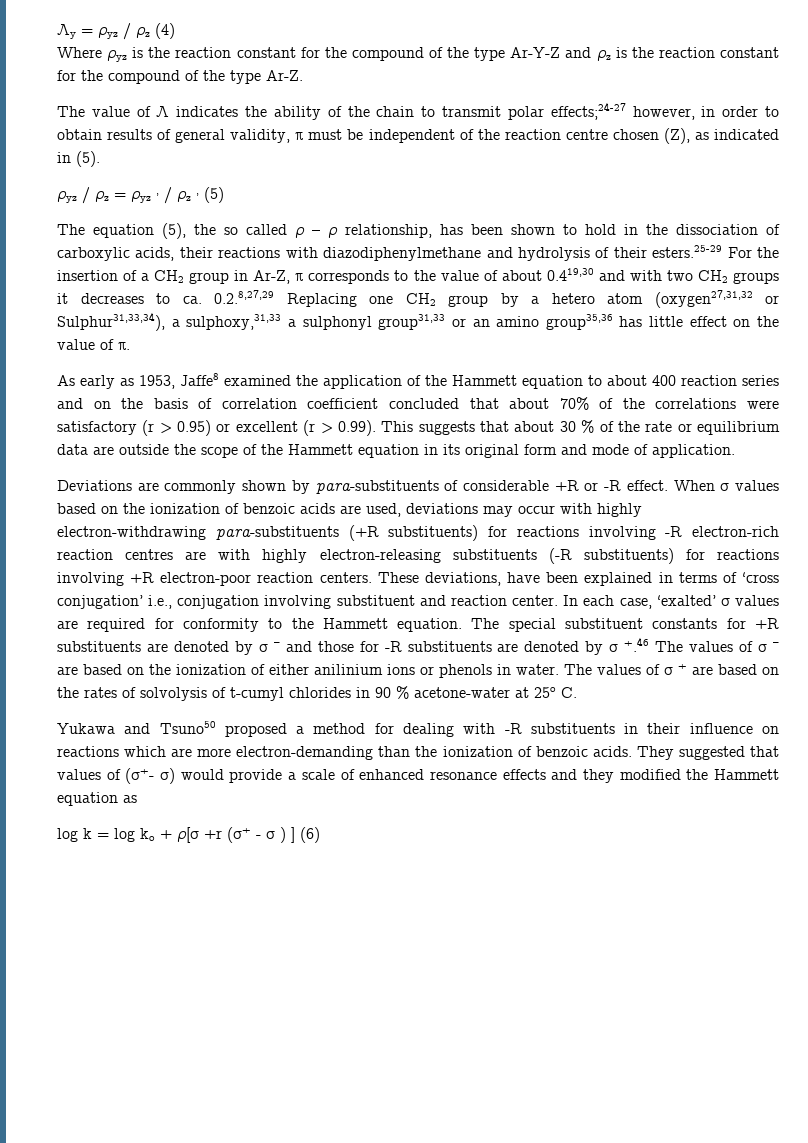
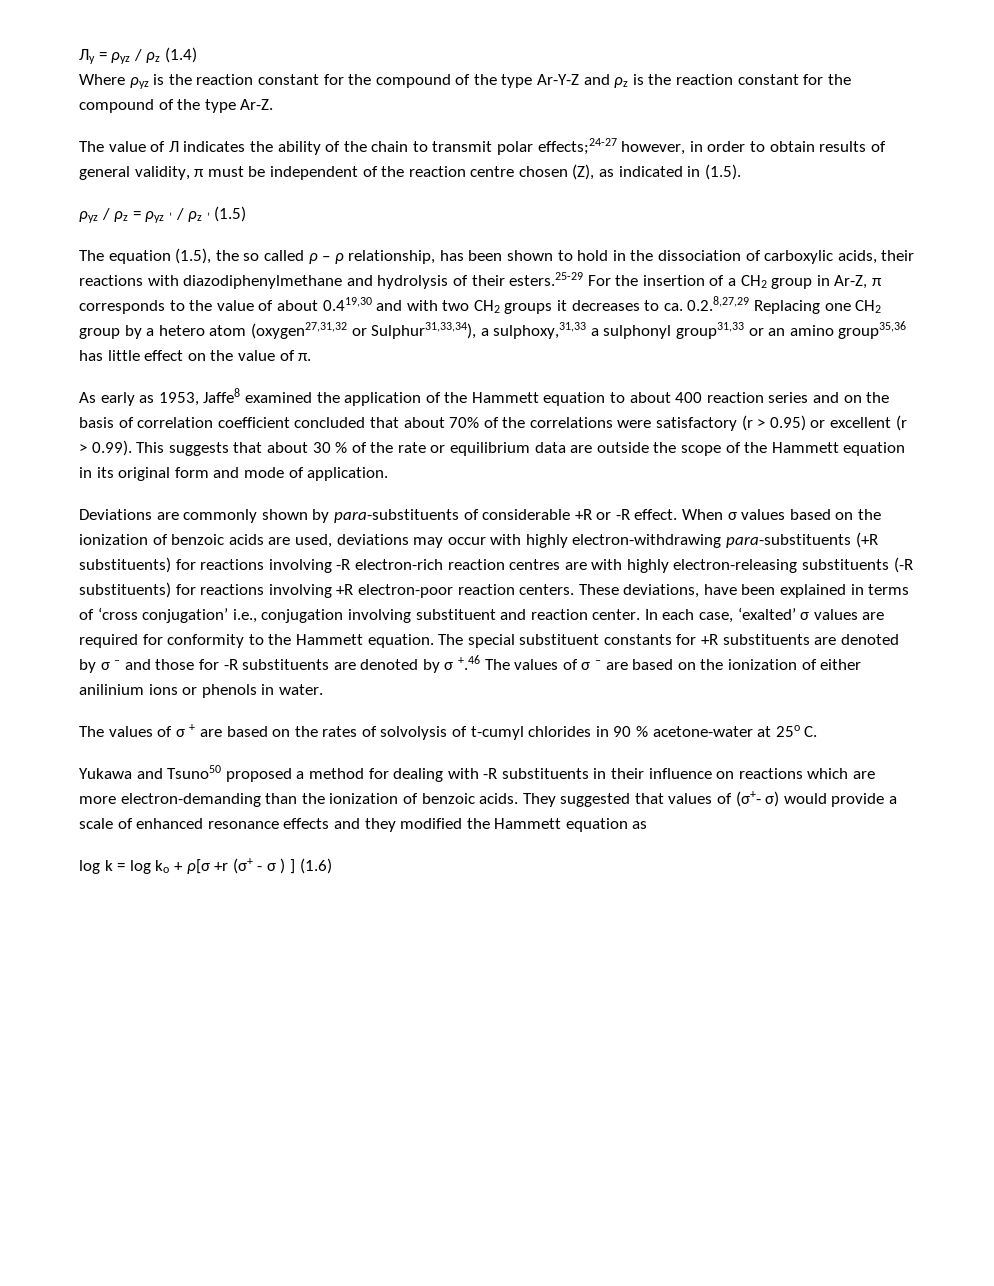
[155,23,175,39] (4) -> [164,47,197,63] (1.4)
[76,151,100,167] (5). -> [704,164,741,180] (1.5).
[204,187,224,203] (5) -> [214,206,247,222] (1.5)
[162,223,186,239] (5), -> [175,248,212,264] (1.5),
(559, 669) none -> (323, 689) //
[300,827,320,843] (6) -> [299,858,332,874] (1.6)

